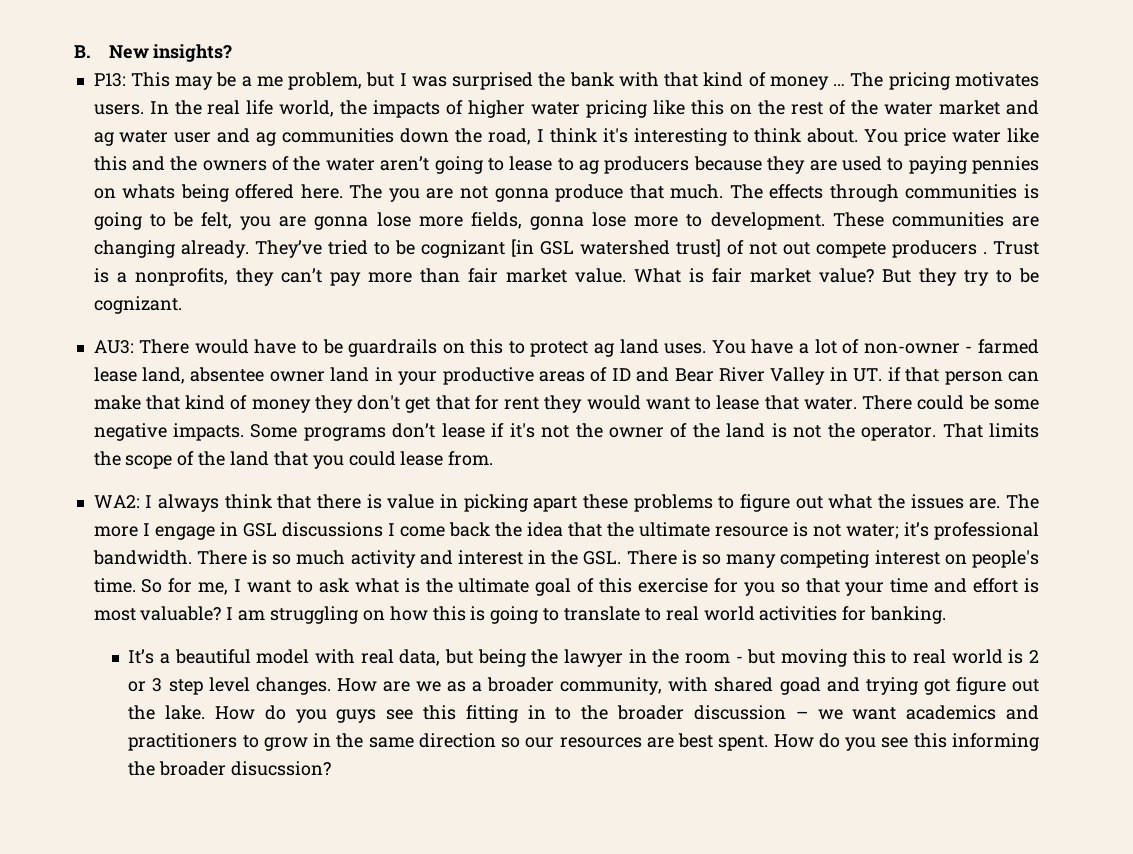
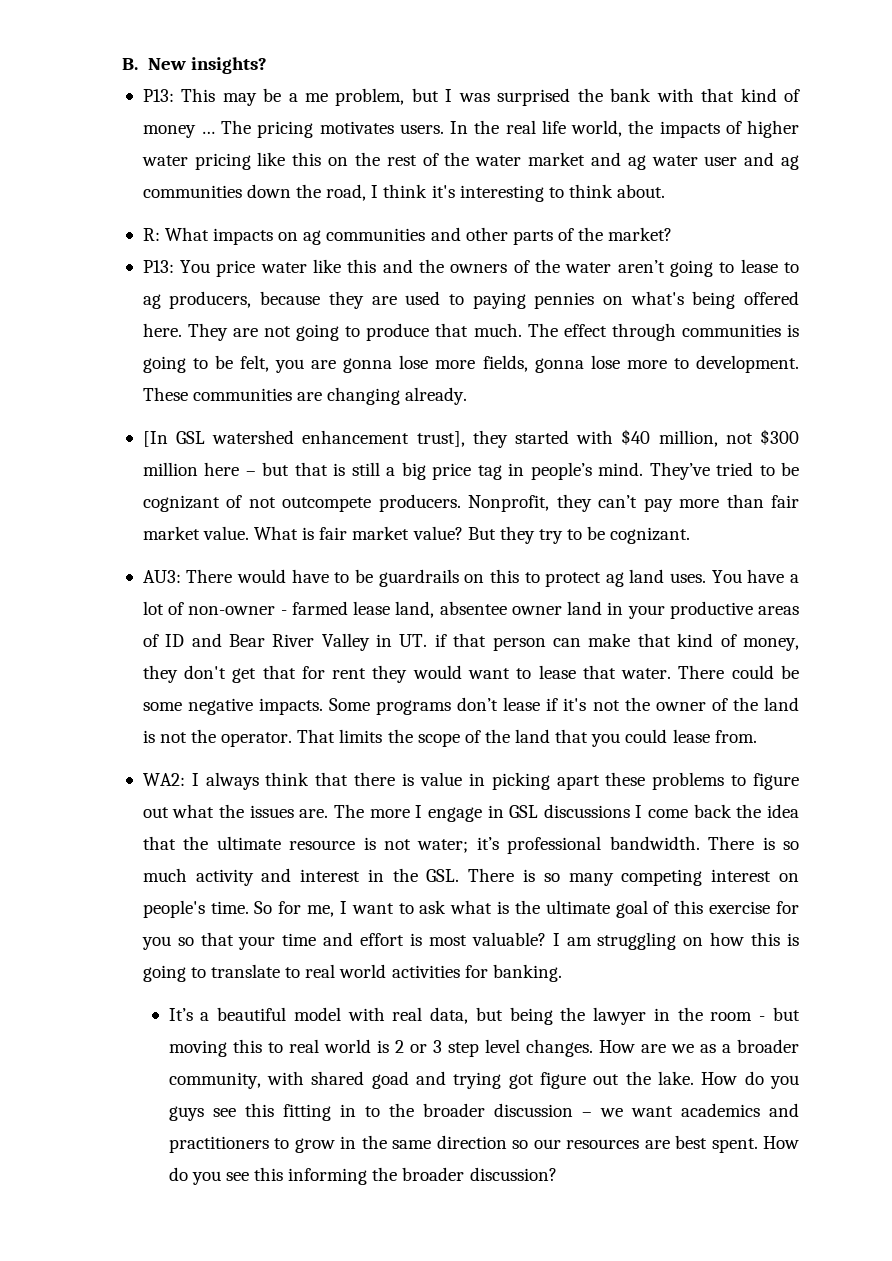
(859, 135) none -> [142,227,673,245] [142,260,174,273] // R: What impacts on ag communities and other parts of the market? // P13:
[604,156,690,174] producers -> [169,291,252,309] producers,
[122,184,176,199] whats -> [630,291,684,305] what's
[349,184,549,202] The you are not gonna -> [187,323,361,341] They are not going to
[769,184,824,199] effects -> [563,324,607,337] effect
(249, 249) none -> [142,429,799,448] [142,462,644,480] // [In GSL watershed enhancement trust], they started with $40 million, not $300 million here – but that is still a big price tag in people’s mind.
[510,239,1039,258] [93,268,228,286] [in GSL watershed trust] of not out compete producers . Trust is a nonprofits, -> [226,494,550,512] of not outcompete producers. Nonprofit,
[251,399,311,413] money -> [742,638,799,651] money,
[231,761,332,776] disucssion? -> [469,1167,557,1181] discussion?

